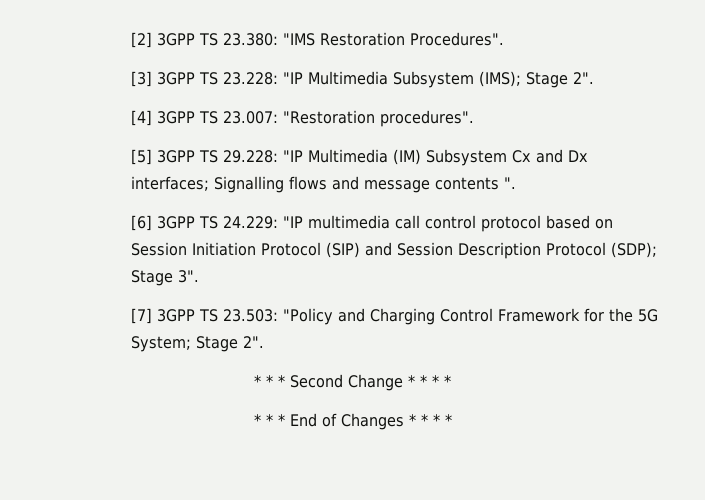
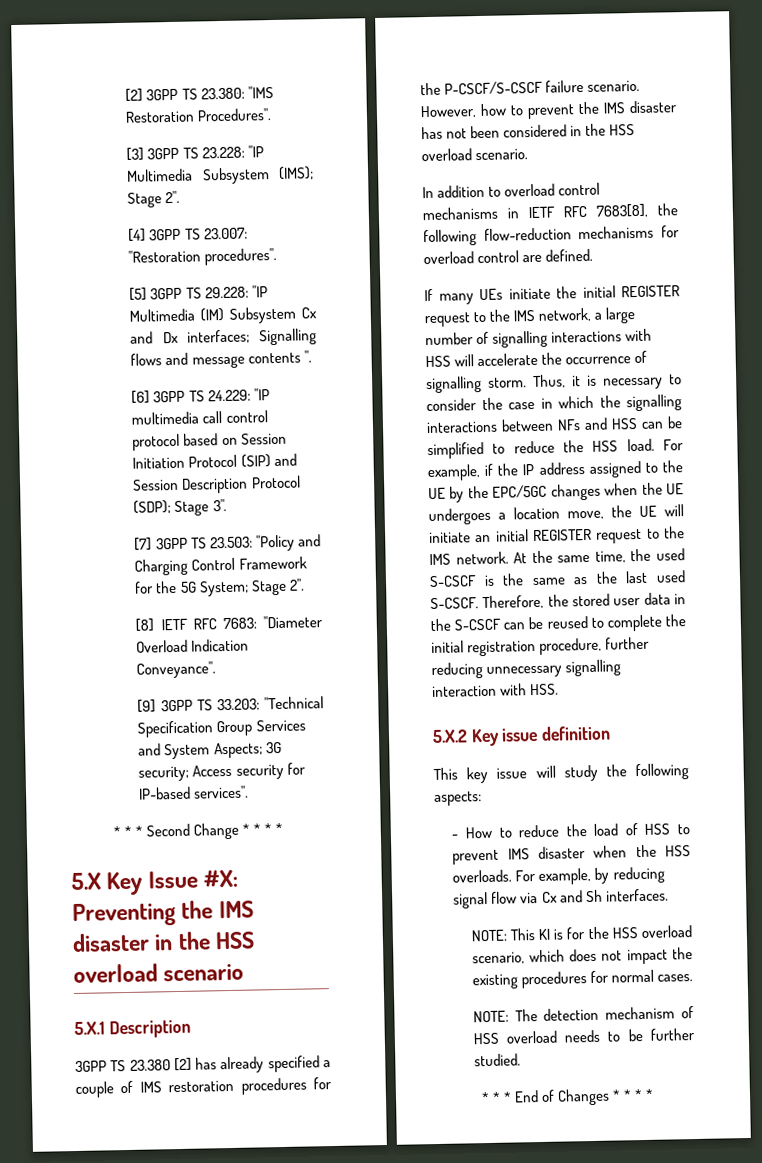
(265, 342) none -> [135,615,323,632] [136,638,250,653] [136,661,217,679] [137,696,324,713] [137,719,306,738] [138,741,282,760] [138,762,306,782] [138,785,250,800] // [8] IETF RFC 7683: "Diameter Overload Indication Conveyance". // [9] 3GPP TS 33.203: "Technical Specification Group Services and System Aspects; 3G security; Access security for IP-based services".
(451, 381) none -> [71,869,239,896] [72,900,254,928] [72,931,256,953] [73,963,245,984] [74,1019,191,1039] [75,1055,331,1074] [75,1077,332,1099] [420,79,641,96] [420,100,677,120] [421,123,636,140] [421,148,529,162] [422,182,601,199] [422,203,678,221] [423,225,680,247] [423,248,594,265] [424,285,680,305] [424,307,637,328] [425,328,653,348] [425,350,648,368] [426,374,682,394] [426,394,682,412] [426,416,683,434] [427,438,685,460] [427,460,683,482] [428,482,684,503] [428,504,684,526] [429,526,685,544] [429,548,685,566] [429,570,686,588] [430,592,686,610] [430,614,686,632] [431,636,651,657] [431,659,622,680] [432,683,560,698] [432,725,612,747] [433,763,689,784] [434,791,482,807] [451,823,690,839] [452,844,691,865] [452,866,665,885] [453,888,669,909] [470,925,692,942] [471,947,693,965] [471,969,693,990] [472,1006,694,1023] [472,1028,695,1045] [473,1053,521,1067] // 5.X Key Issue #X: Preventing the IMS disaster in the HSS overload scenario // 5.X.1 Description // 3GPP TS 23.380 [2] has already specified a couple of IMS restoration procedures for the P-CSCF/S-CSCF failure scenario. However, how to prevent the IMS disaster has not been considered in the HSS overload scenario. // In addition to overload control mechanisms in IETF RFC 7683[8], the following flow-reduction mechanisms for overload control are defined. // If many UEs initiate the initial REGISTER request to the IMS network, a large number of signalling interactions with HSS will accelerate the occurrence of signalling storm. Thus, it is necessary to consider the case in which the signalling interactions between NFs and HSS can be simplified to reduce the HSS load. For example, if the IP address assigned to the UE by the EPC/5GC changes when the UE undergoes a location move, the UE will initiate an initial REGISTER request to the IMS network. At the same time, the used S-CSCF is the same as the last used S-CSCF. Therefore, the stored user data in the S-CSCF can be reused to complete the initial registration procedure, further reducing unnecessary signalling interaction with HSS. // 5.X.2 Key issue definition // This key issue will study the following aspects: // - How to reduce the load of HSS to prevent IMS disaster when the HSS overloads. For example, by reducing signal flow via Cx and Sh interfaces. // NOTE: This KI is for the HSS overload scenario, which does not impact the existing procedures for normal cases. // NOTE: The detection mechanism of HSS overload needs to be further studied.

